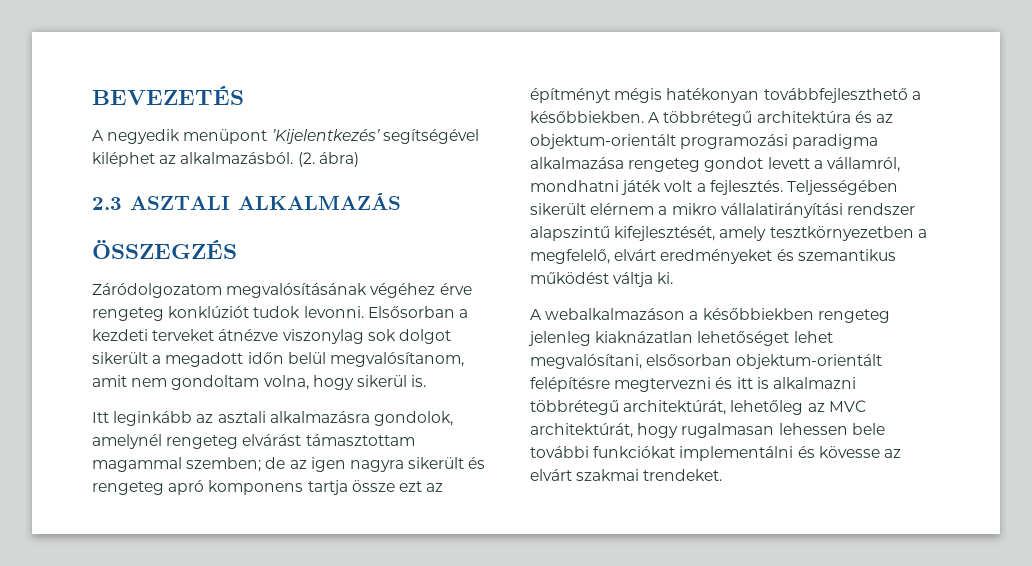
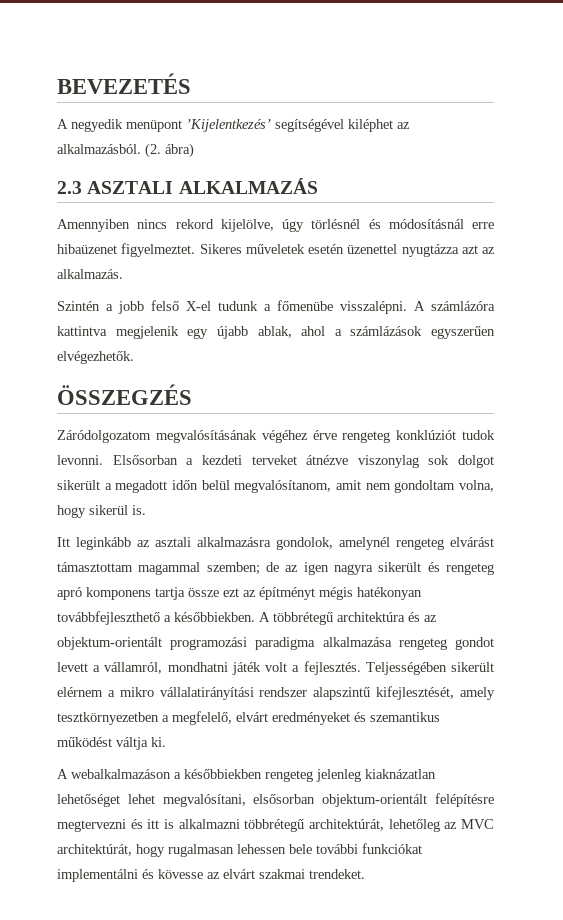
(401, 201) none -> [57,219,494,232] [57,243,495,257] [57,269,123,279] [57,300,495,314] [57,326,495,339] [57,351,134,364] // Amennyiben nincs rekord kijelölve, úgy törlésnél és módosításnál erre hibaüzenet figyelmeztet. Sikeres műveletek esetén üzenettel nyugtázza azt az alkalmazás. // Szintén a jobb felső X-el tudunk a főmenübe visszalépni. A számlázóra kattintva megjelenik egy újabb ablak, ahol a számlázások egyszerűen elvégezhetők.

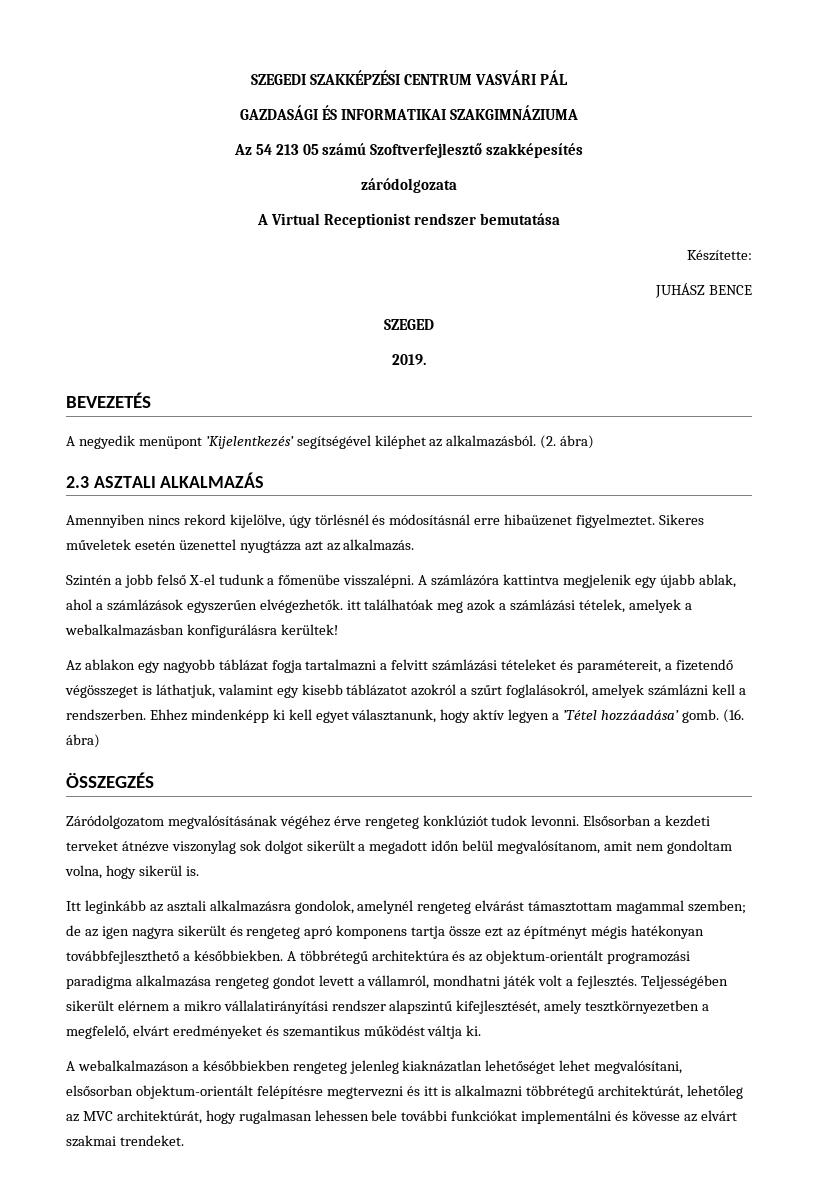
(57, 83) none -> [251,70,568,85] [240,105,578,120] [233,143,584,158] [361,178,457,193] [257,213,560,228] [687,250,752,261] [655,283,752,298] [384,319,434,330] [392,354,426,365] SZEGEDI SZAKKÉPZÉSI CENTRUM VASVÁRI PÁL // GAZDASÁGI ÉS INFORMATIKAI SZAKGIMNÁZIUMA // Az 54 213 05 számú Szoftverfejlesztő szakképesítés // záródolgozata // A Virtual Receptionist rendszer bemutatása // Készítette: // JUHÁSZ BENCE // SZEGED // 2019. //
(134, 357) none -> [346,599,692,613] [65,624,338,638] [66,659,733,673] [65,684,746,698] [66,709,744,723] [66,734,100,748] itt találhatóak meg azok a számlázási tételek, amelyek a webalkalmazásban konfigurálásra kerültek! // Az ablakon egy nagyobb táblázat fogja tartalmazni a felvitt számlázási tételeket és paramétereit, a fizetendő végösszeget is láthatjuk, valamint egy kisebb táblázatot azokról a szűrt foglalásokról, amelyek számlázni kell a rendszerben. Ehhez mindenképp ki kell egyet választanunk, hogy aktív legyen a ’Tétel hozzáadása’ gomb. (16. ábra)

